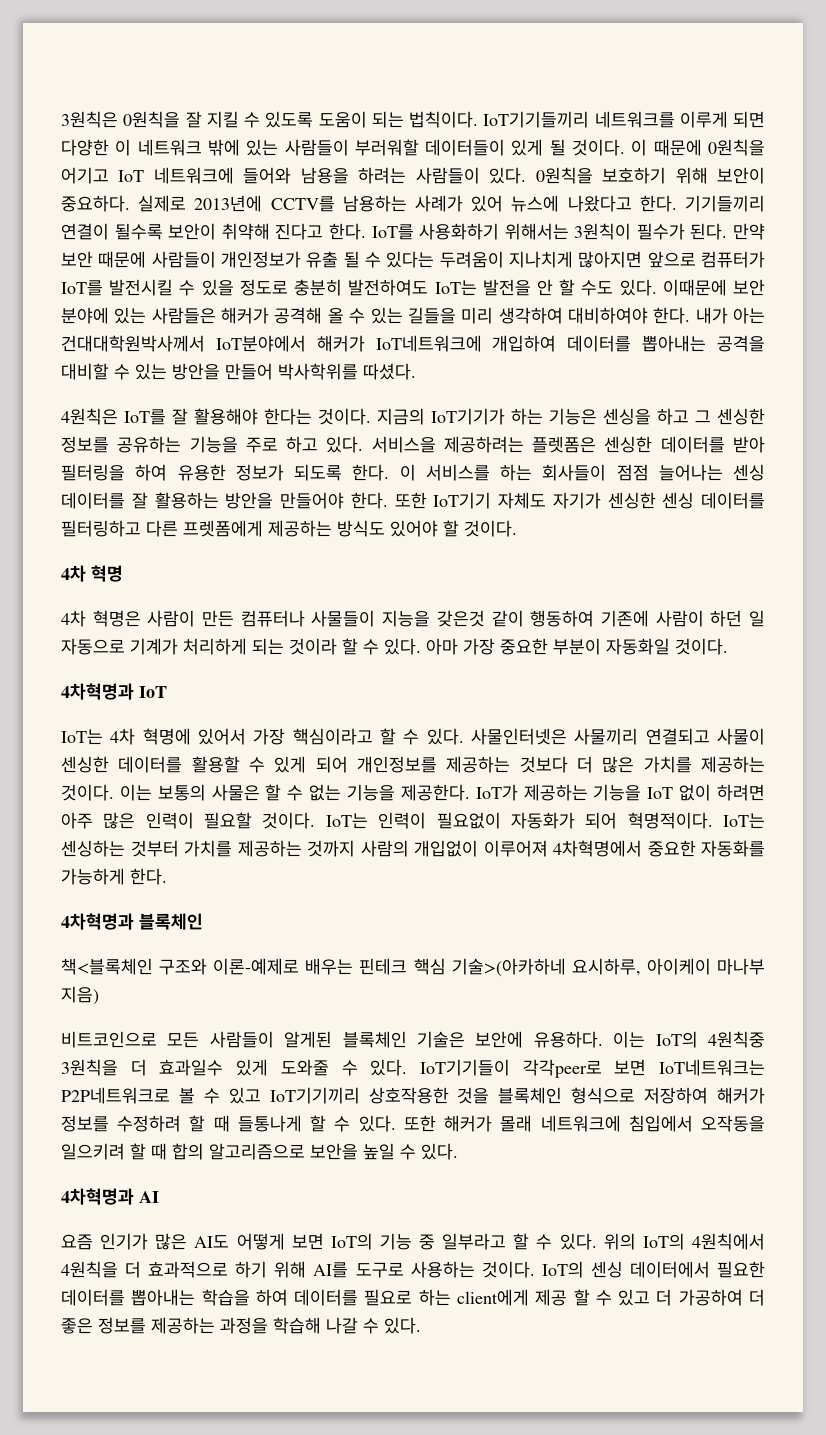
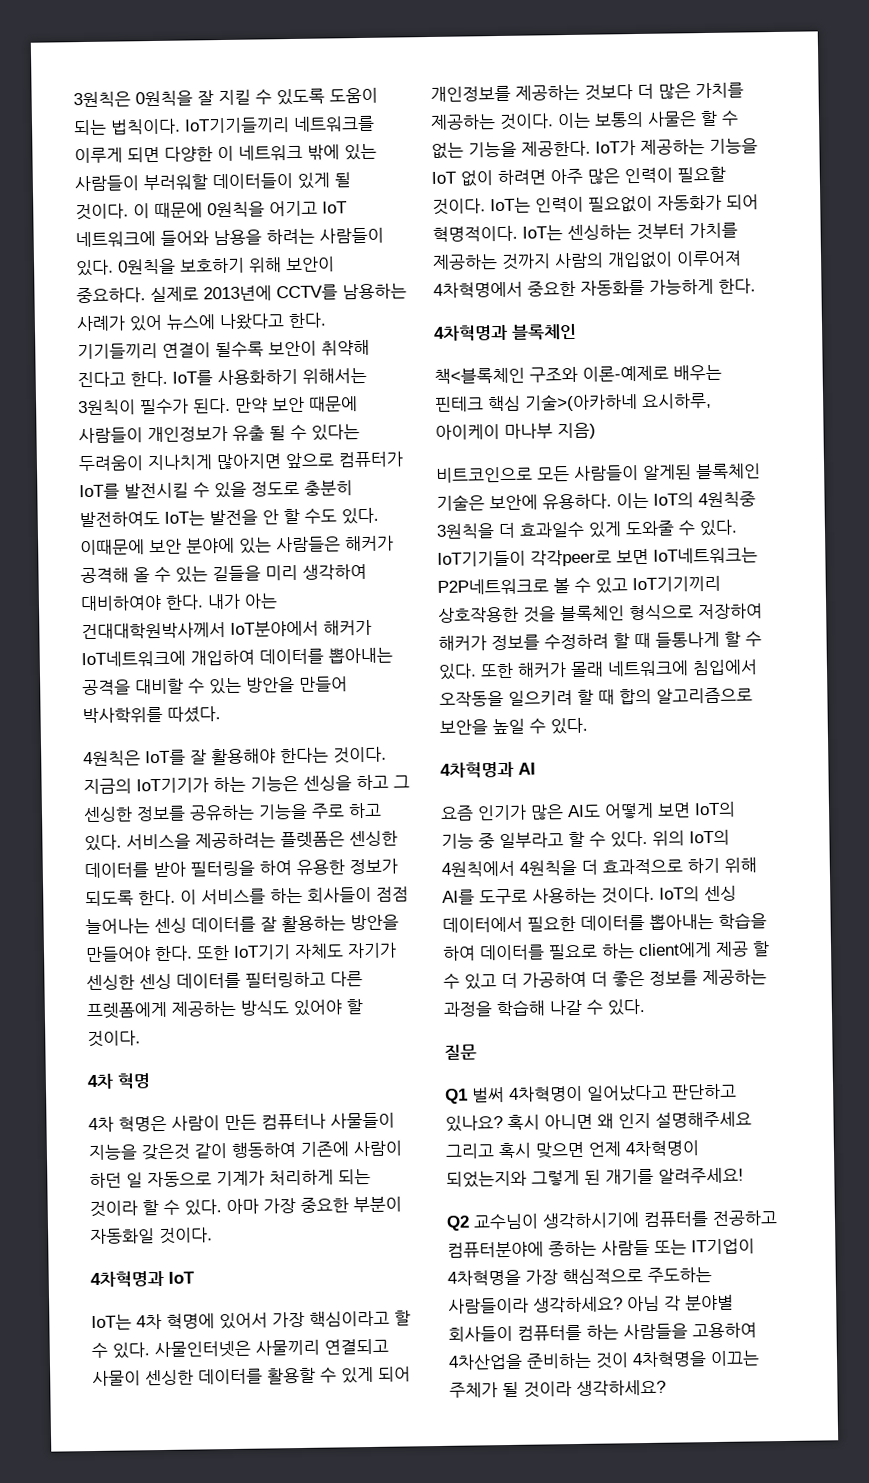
(421, 1325) none -> [444,1044,477,1060] [445,1083,737,1104] [445,1111,752,1132] [445,1140,700,1159] [446,1167,744,1188] [446,1210,778,1231] [447,1238,755,1258] [447,1267,712,1286] [448,1294,734,1314] [448,1322,757,1342] [448,1350,760,1370] [449,1379,666,1398] // 질문 // Q1 벌써 4차혁명이 일어났다고 판단하고 있나요? 혹시 아니면 왜 인지 설명해주세요 그리고 혹시 맞으면 언제 4차혁명이 되었는지와 그렇게 된 개기를 알려주세요! // Q2 교수님이 생각하시기에 컴퓨터를 전공하고 컴퓨터분야에 종하는 사람들 또는 IT기업이 4차혁명을 가장 핵심적으로 주도하는 사람들이라 생각하세요? 아님 각 분야별 회사들이 컴퓨터를 하는 사람들을 고용하여 4차산업을 준비하는 것이 4차혁명을 이끄는 주체가 될 것이라 생각하세요?

